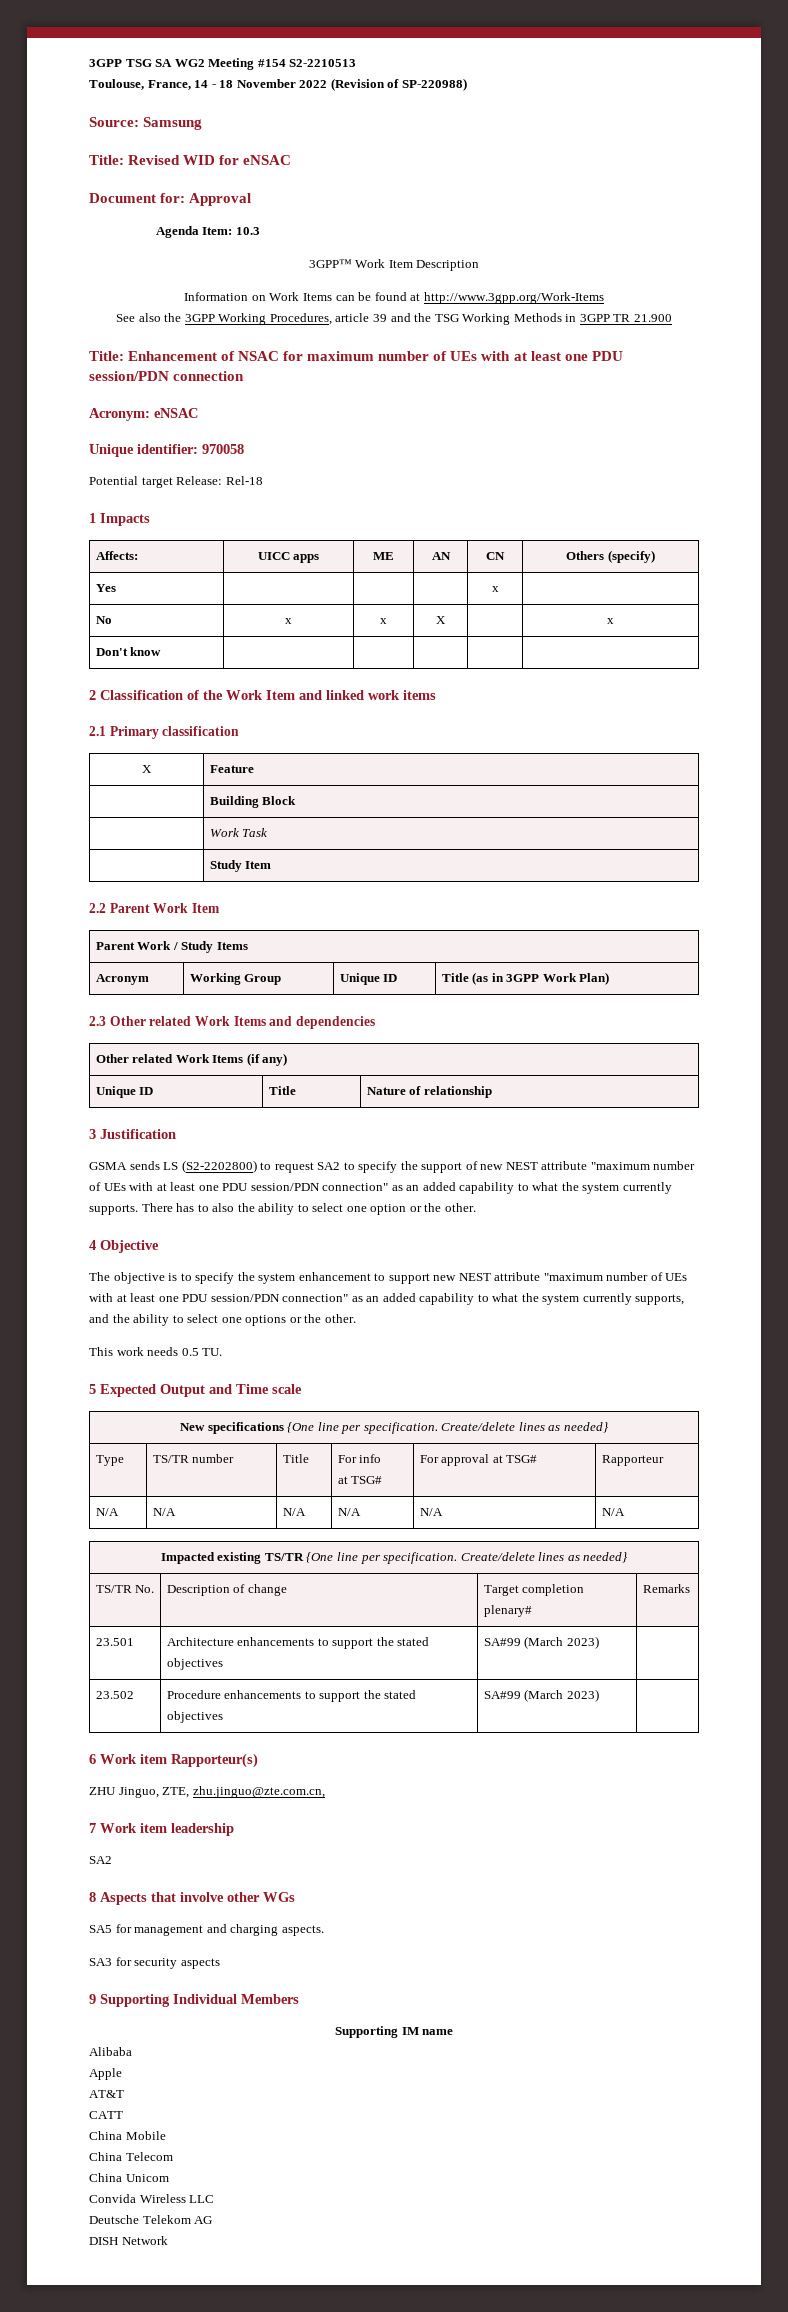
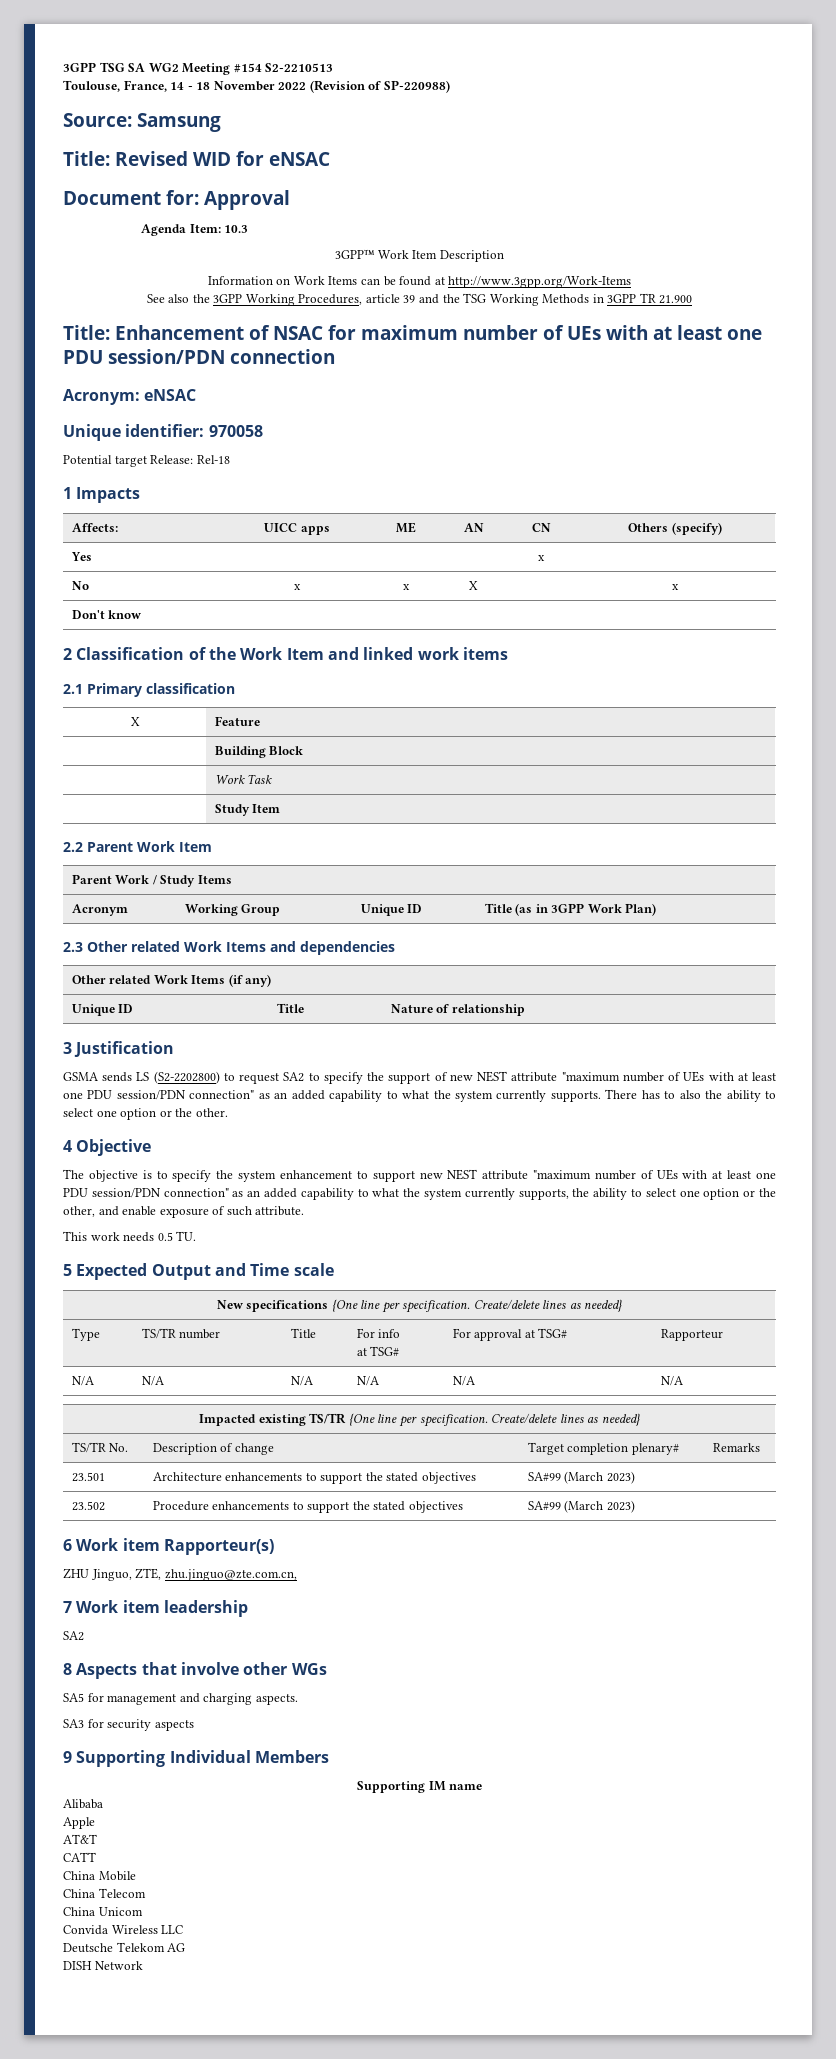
[89,1314,356,1326] and the ability to select one options or the other. -> [572,1188,776,1200] [63,1206,305,1218] the ability to select one option or the other, and enable exposure of such attribute.

